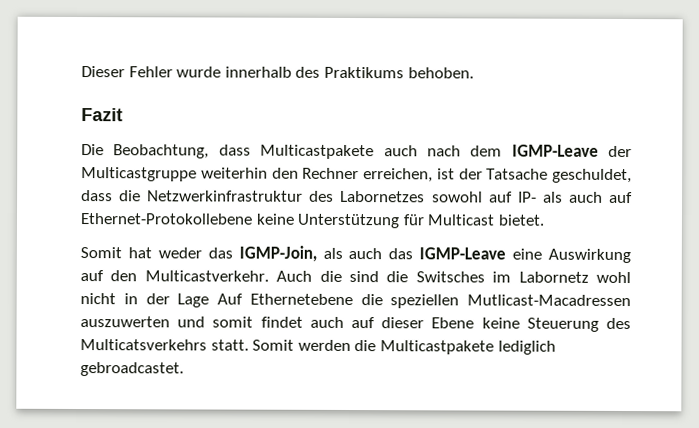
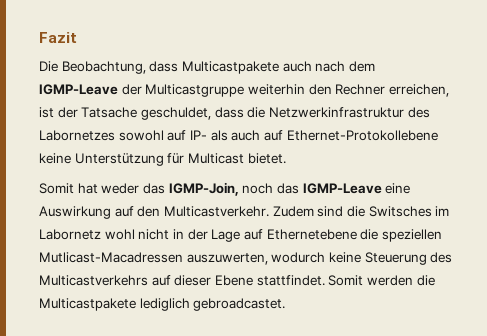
[81,66,474,79] Dieser Fehler wurde innerhalb des Praktikums behoben. // -> (39, 37) none
[322,247,383,260] als auch -> [242,183,274,194] noch
[276,270,342,282] Auch die -> [272,206,314,217] Zudem
[217,293,243,305] Auf -> [243,229,263,240] auf
[80,316,631,332] [80,339,249,351] auszuwerten und somit findet auch auf dieser Ebene keine Steuerung des Multicatsverkehrs statt. -> [186,252,453,265] [39,275,325,286] auszuwerten, wodurch keine Steuerung des Multicastverkehrs auf dieser Ebene stattfindet.

